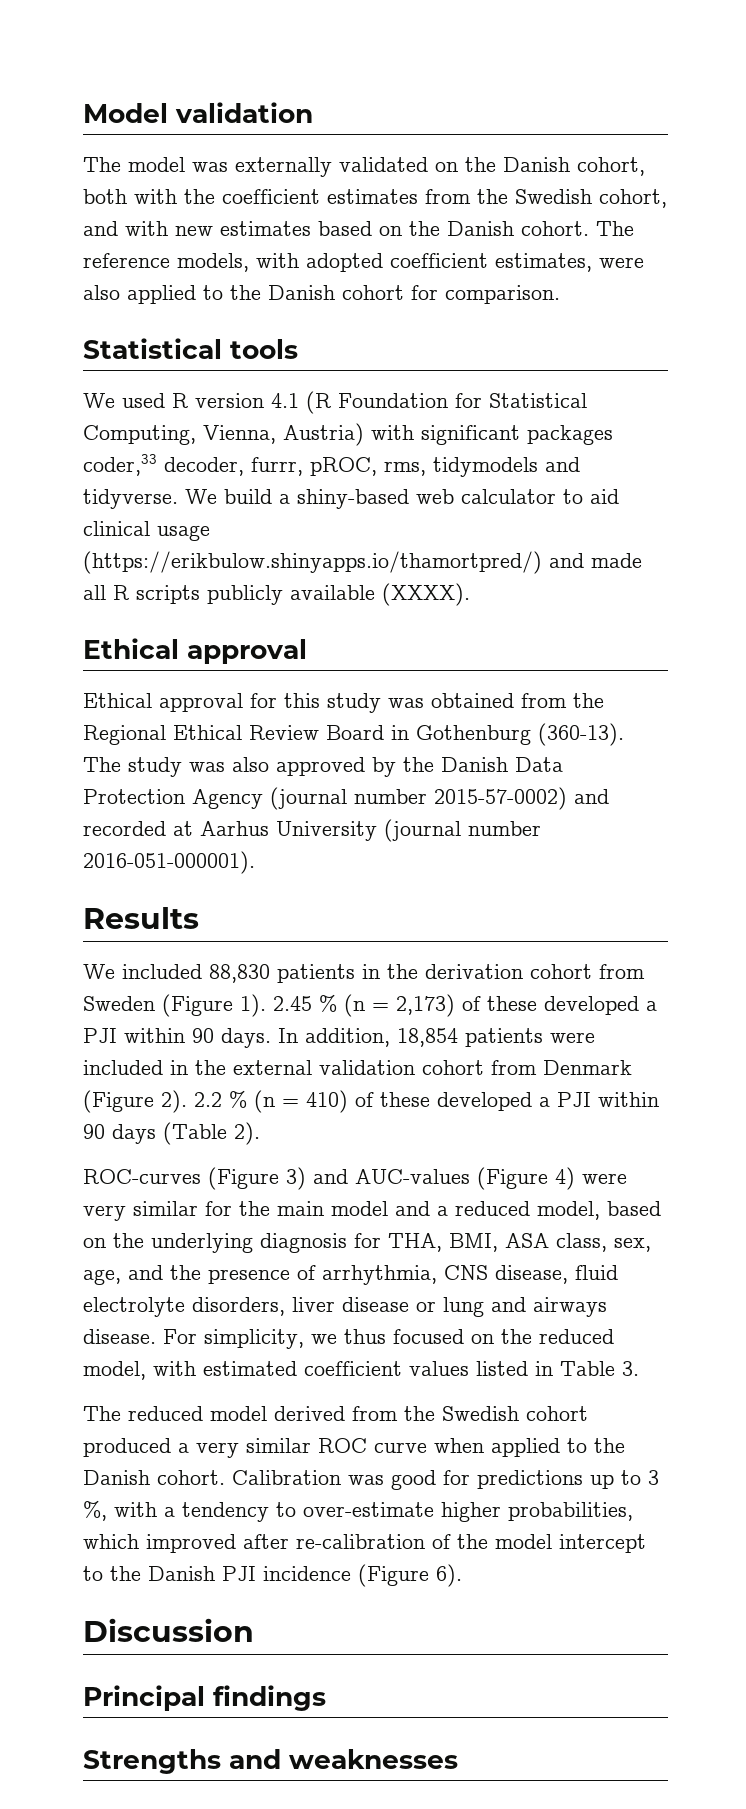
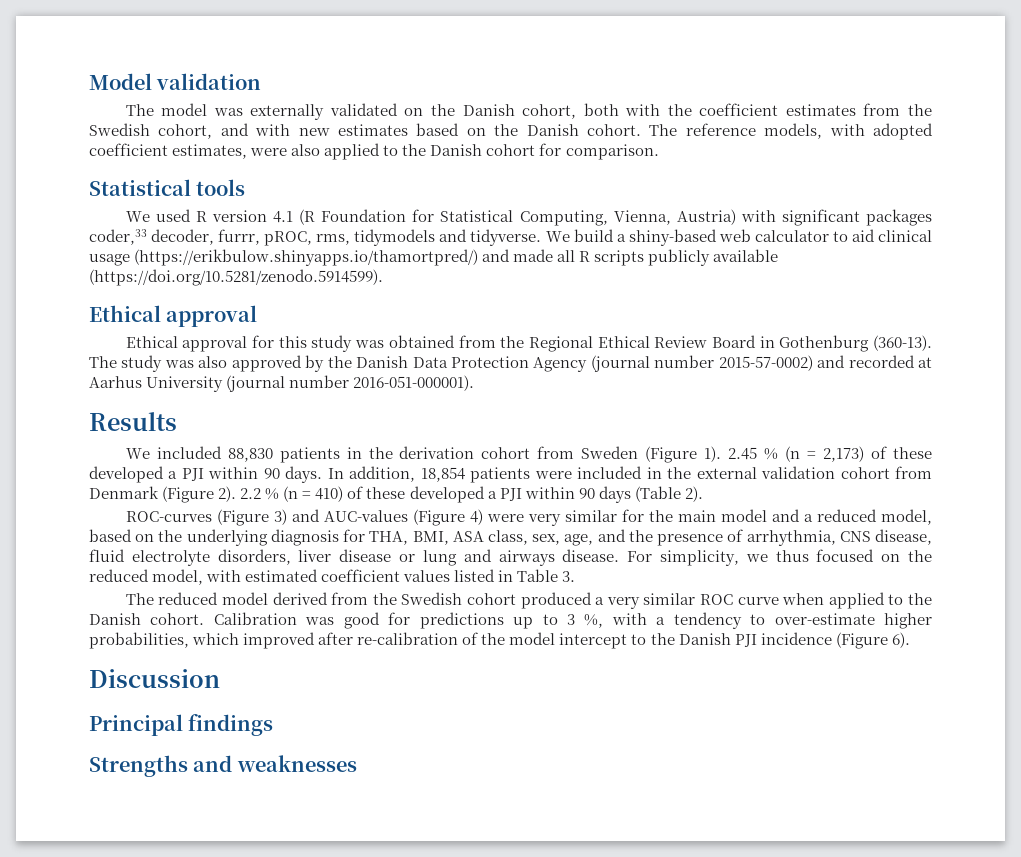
[382,583,470,606] (XXXX). -> [89,269,383,286] (https://doi.org/10.5281/zenodo.5914599).

